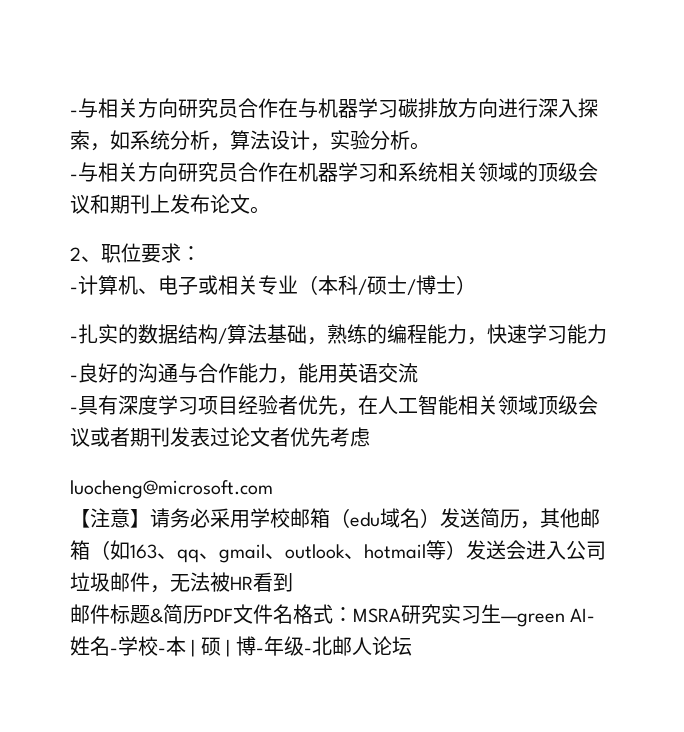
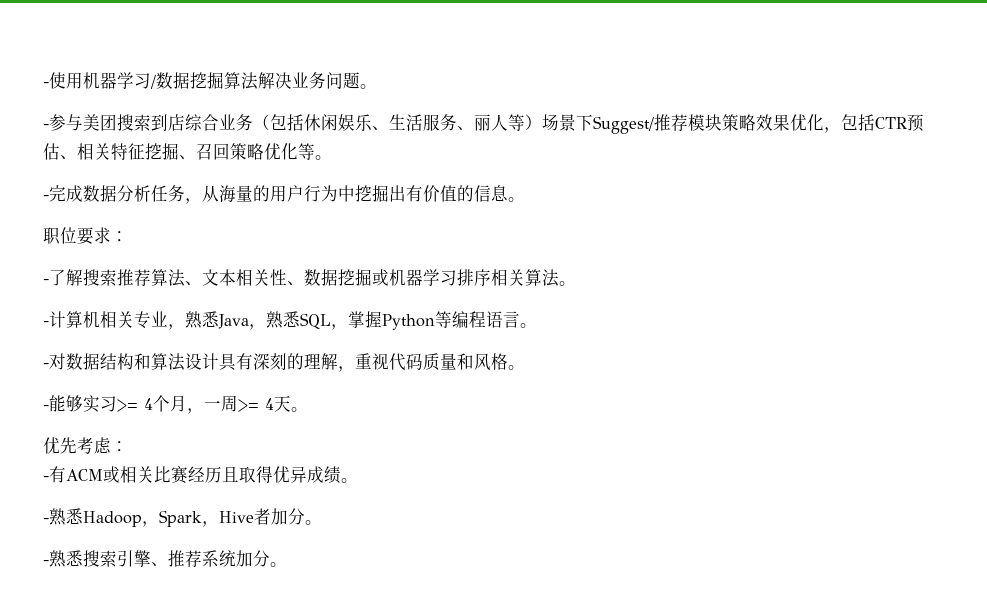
[70,98,598,118] [70,130,430,151] [70,162,598,182] [70,194,270,214] [70,243,201,263] [70,275,476,295] [70,324,138,344] -与相关方向研究员合作在与机器学习碳排放方向进行深入探索，如系统分析，算法设计，实验分析。 // -与相关方向研究员合作在机器学习和系统相关领域的顶级会议和期刊上发布论文。 // 2、职位要求： // -计算机、电子或相关专业（本科/硕士/博士） // -扎实的 -> [43,72,377,90] [43,114,924,134] [43,143,332,161] [43,185,525,204] [43,227,128,245] [43,269,576,287] [43,311,537,330] [43,353,66,370] -使用机器学习/数据挖掘算法解决业务问题。 // -参与美团搜索到店综合业务（包括休闲娱乐、生活服务、丽人等）场景下Suggest/推荐模块策略效果优化，包括CTR预估、相关特征挖掘、召回策略优化等。 // -完成数据分析任务，从海量的用户行为中挖掘出有价值的信息。 // 职位要求： // -了解搜索推荐算法、文本相关性、数据挖掘或机器学习排序相关算法。 // -计算机相关专业，熟悉Java，熟悉SQL，掌握Python等编程语言。 // -对
[218,324,607,345] [70,363,418,384] [70,395,598,416] [70,427,370,447] [70,480,273,499] [70,508,600,529] [70,540,606,563] [70,572,293,593] [70,604,596,627] [70,636,412,657] /算法基础，熟练的编程能力，快速学习能力 // -良好的沟通与合作能力，能用英语交流 // -具有深度学习项目经验者优先，在人工智能相关领域顶级会议或者期刊发表过论文者优先考虑 // luocheng@microsoft.com // 【注意】请务必采用学校邮箱（edu域名）发送简历，其他邮箱（如163、qq、gmail、outlook、hotmail等）发送会进入公司垃圾邮件，无法被HR看到 // 邮件标题&简历PDF文件名格式：MSRA研究实习生—green AI-姓名-学校-本 | 硕 | 博-年级-北邮人论坛 -> [134,353,525,372] [43,395,308,414] [43,437,128,454] [43,466,358,484] [43,508,322,527] [43,550,287,568] 和算法设计具有深刻的理解，重视代码质量和风格。 // -能够实习>= 4个月，一周>= 4天。 // 优先考虑： // -有ACM或相关比赛经历且取得优异成绩。 // -熟悉Hadoop，Spark，Hive者加分。 // -熟悉搜索引擎、推荐系统加分。

